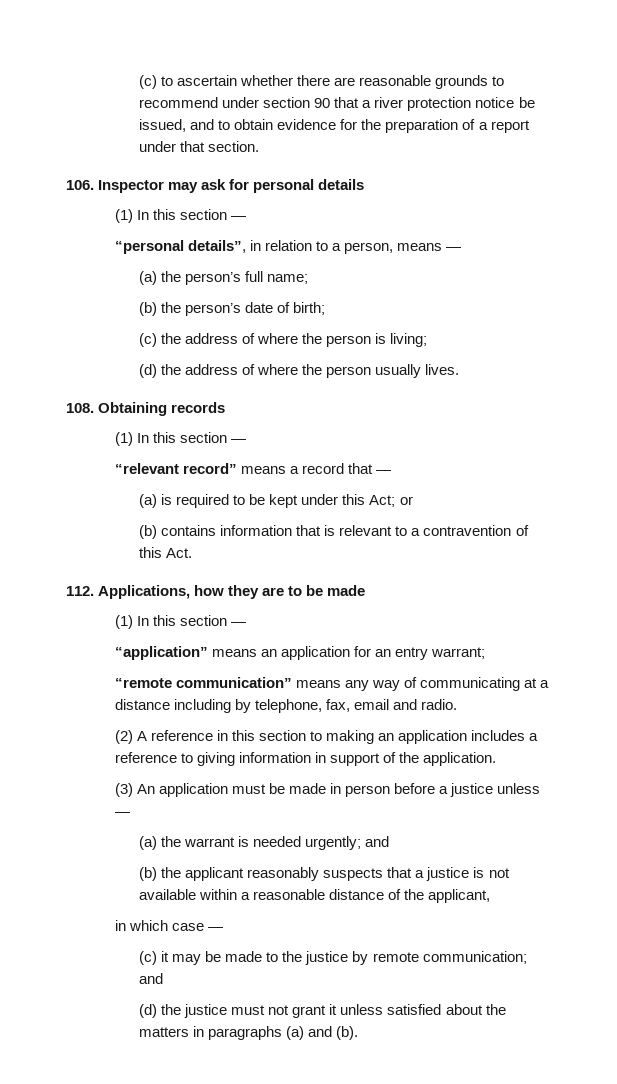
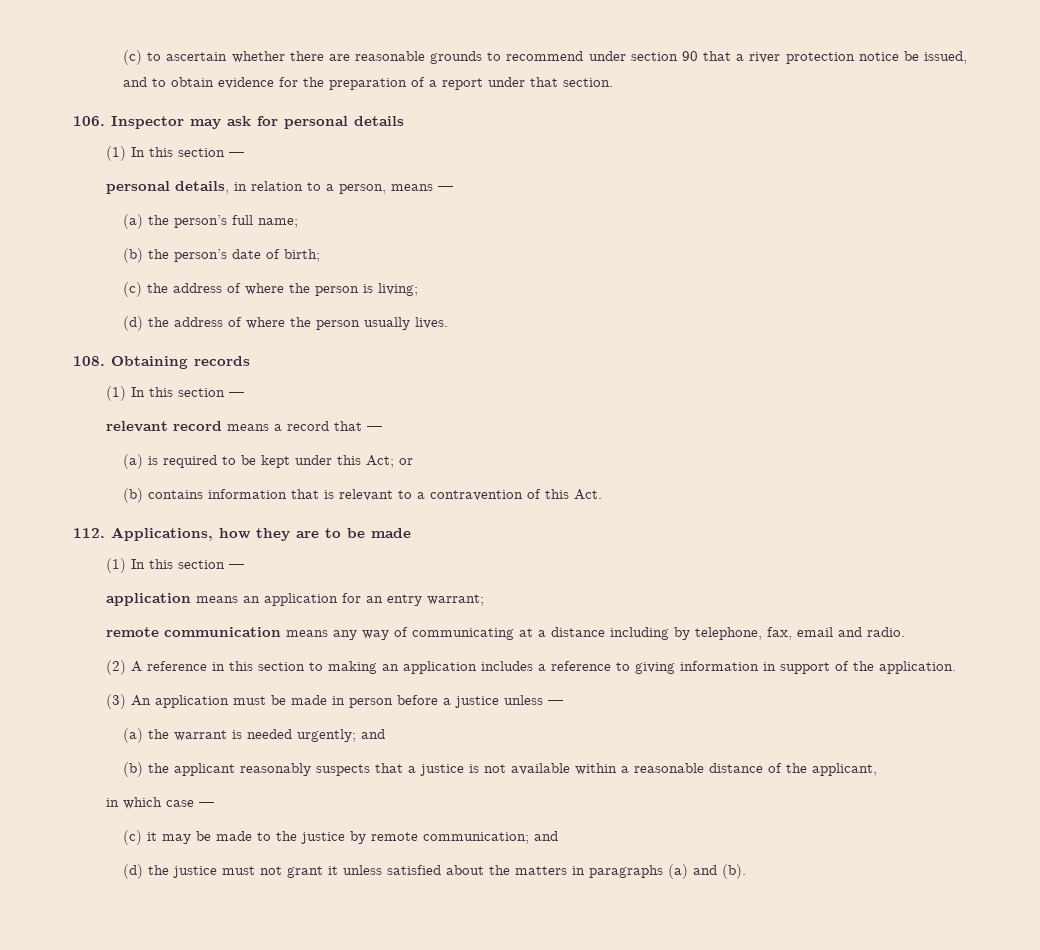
[114,240,246,254] “personal details”, -> [106,181,230,194] personal details,
[114,463,237,474] “relevant record” -> [106,421,223,432] relevant record
[114,646,208,660] “application” -> [106,593,192,606] application
[114,677,292,688] “remote communication” -> [106,627,282,637] remote communication

